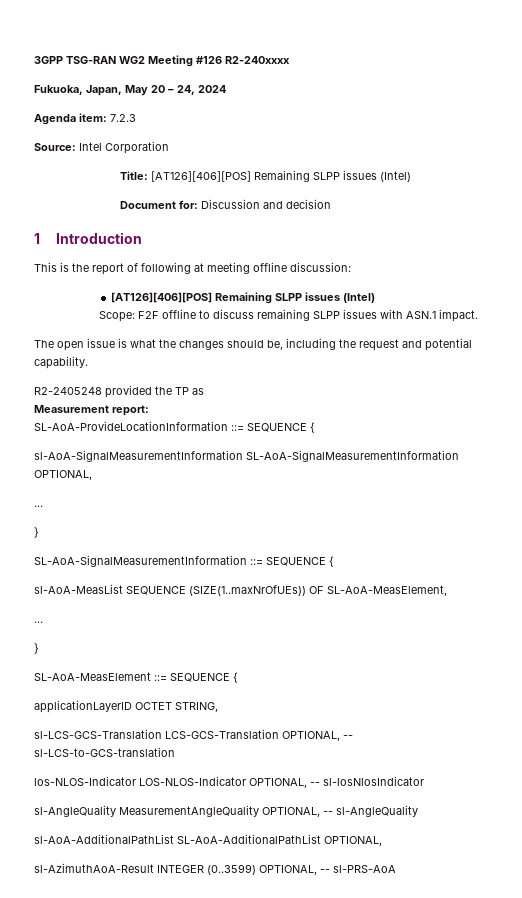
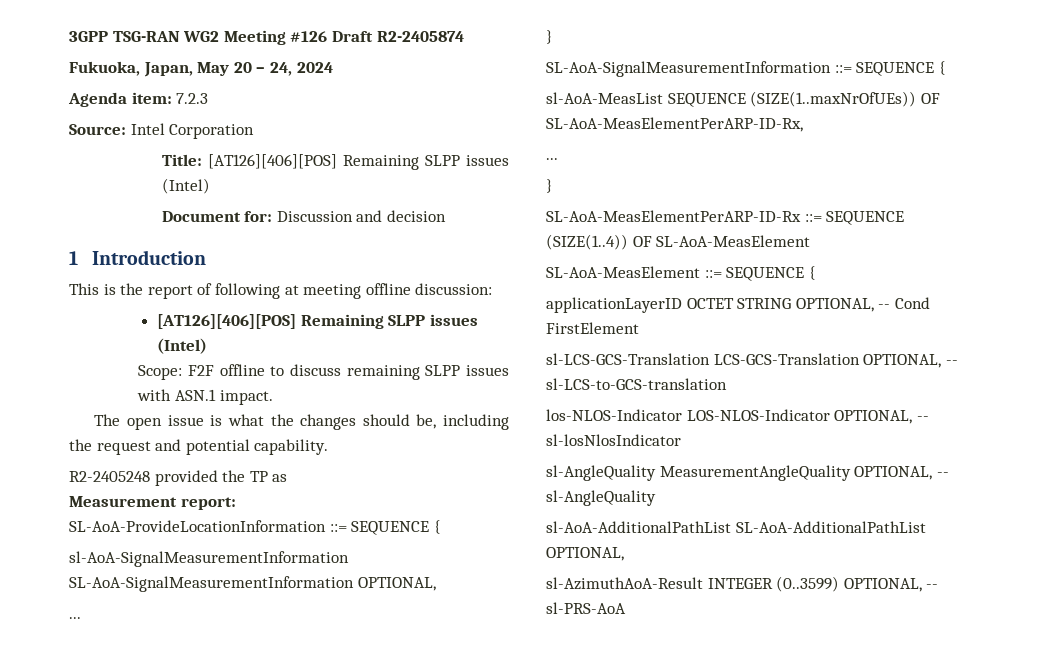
[225,56,290,64] R2-240xxxx -> [331,31,464,42] Draft R2-2405874
[327,585,447,596] [34,621,43,623] [34,643,39,654] SL-AoA-MeasElement, // ... // } -> [546,117,803,132] [546,158,558,160] [546,179,553,193] [546,210,905,225] [546,234,811,250] SL-AoA-MeasElementPerARP-ID-Rx, // ... // } // SL-AoA-MeasElementPerARP-ID-Rx ::= SEQUENCE (SIZE(1..4)) OF SL-AoA-MeasElement
[175,702,218,712] STRING, -> [737,297,930,312] [546,322,639,334] STRING OPTIONAL, -- Cond FirstElement

